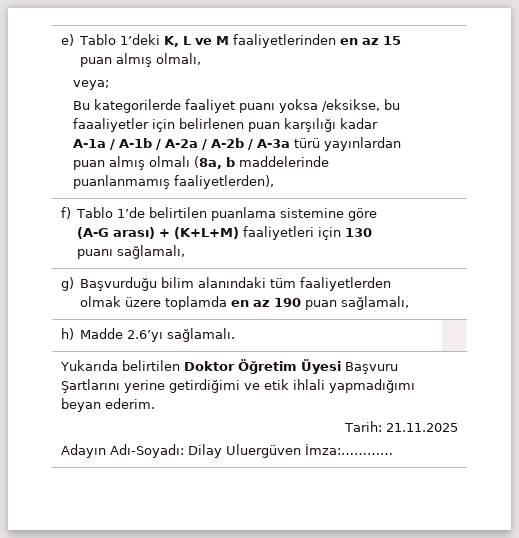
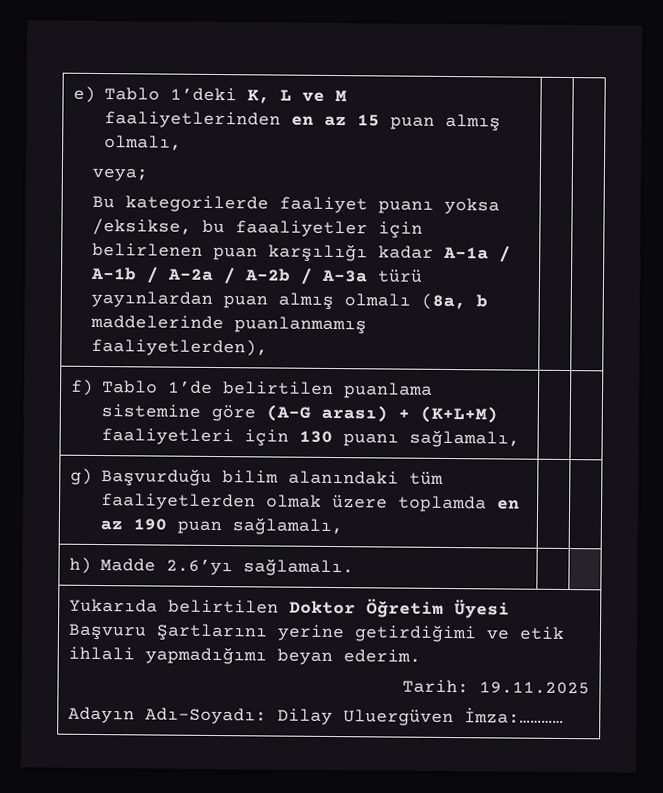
[386,423,459,432] 21.11.2025 -> [478,681,590,695] 19.11.2025

